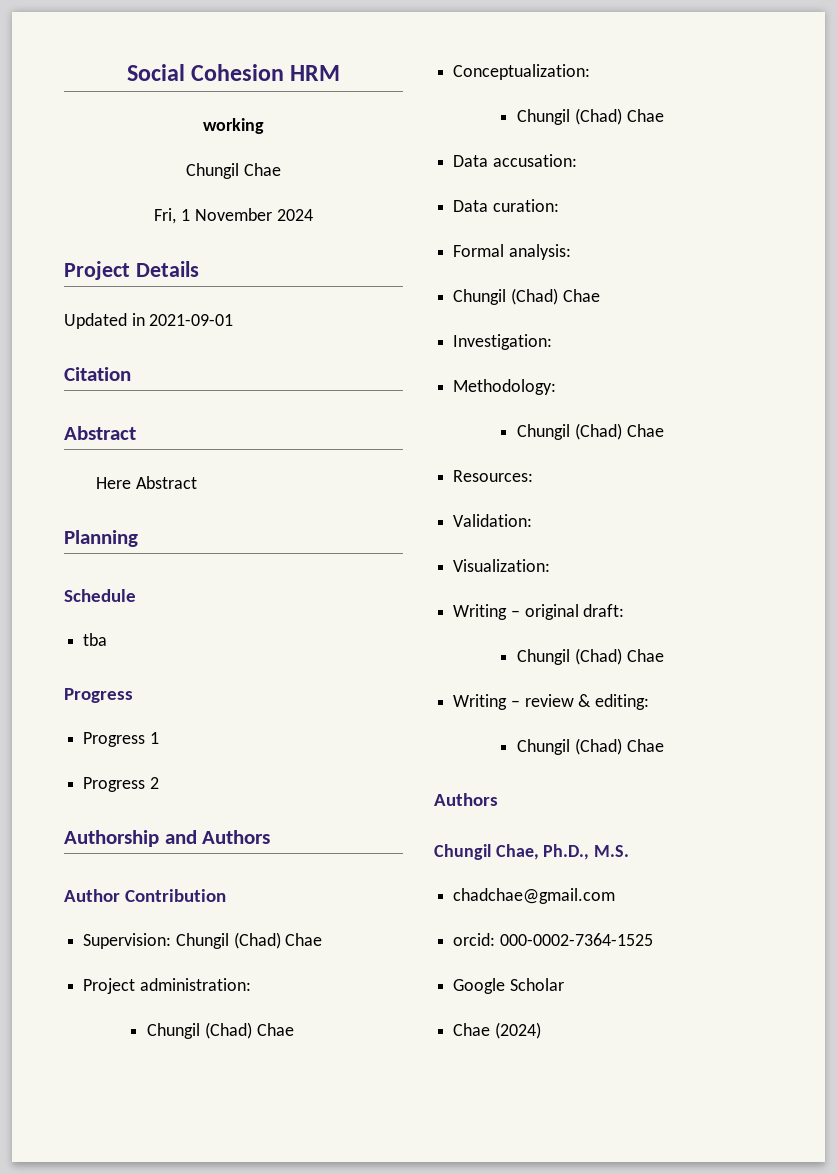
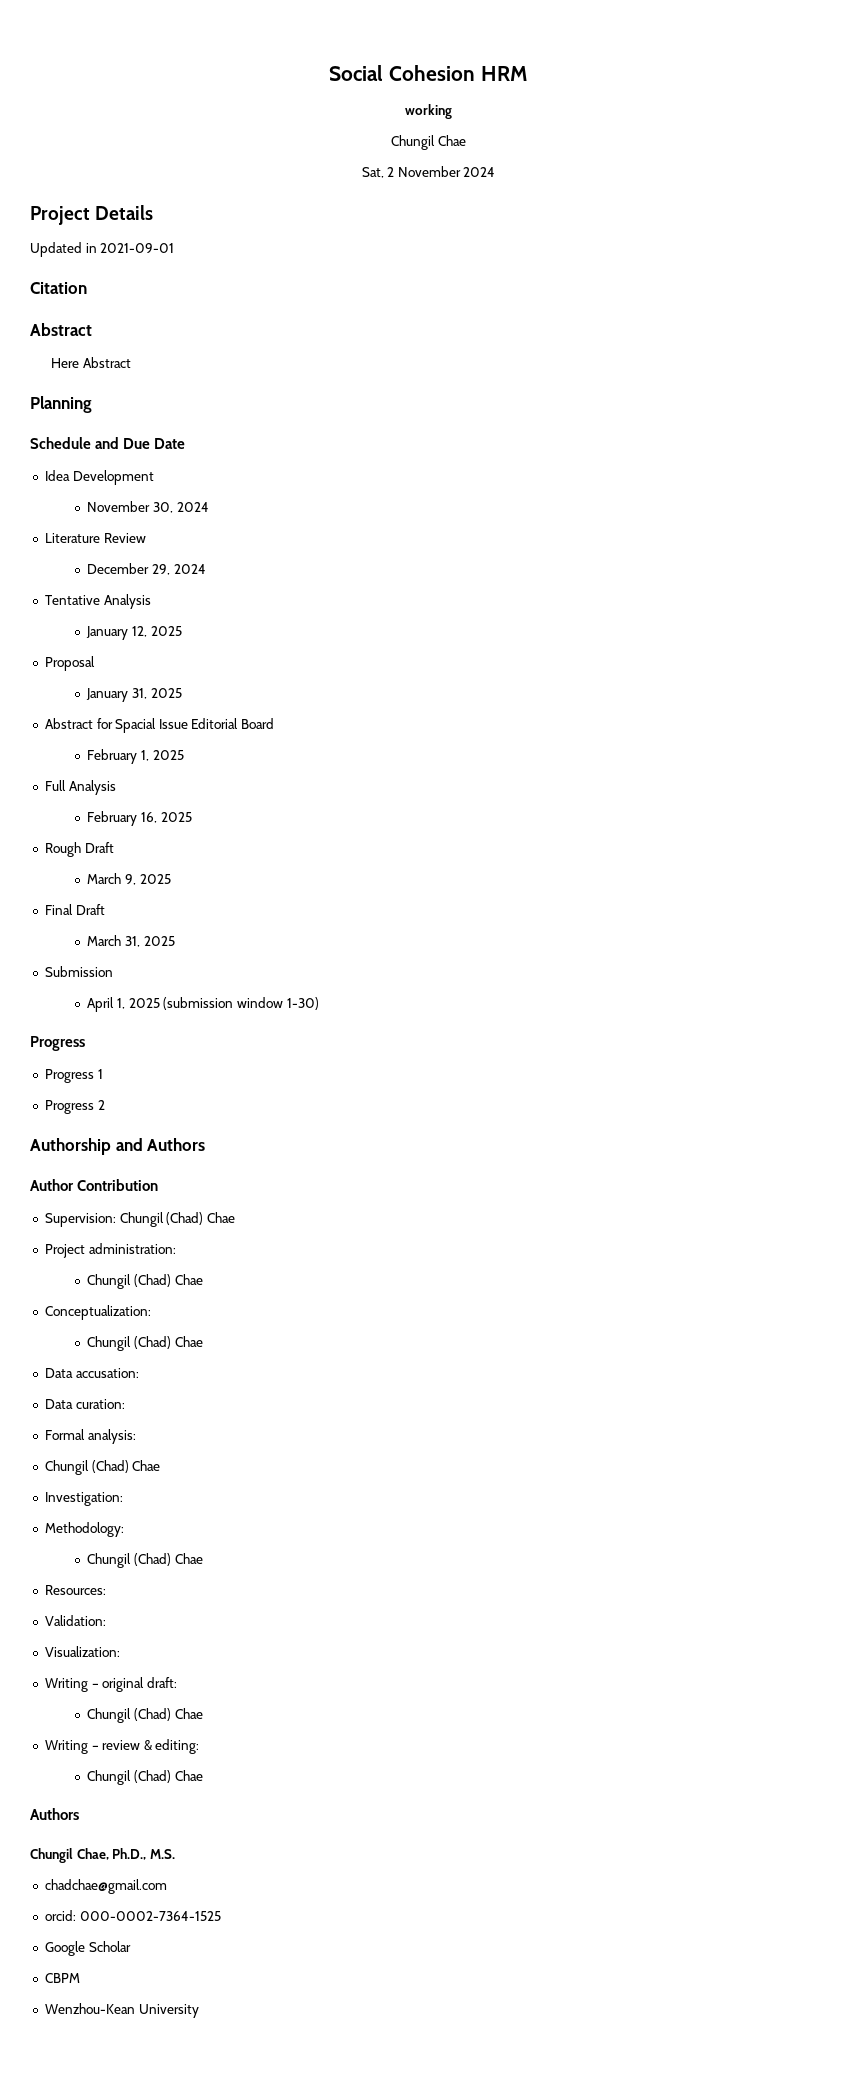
[154,208,191,224] Fri, 1 -> [361,167,395,178] Sat, 2
[83,633,108,646] // tba -> [95,437,186,449] [44,470,154,485] [87,501,209,513] [44,533,146,543] [87,563,206,575] [44,594,151,609] [86,626,182,640] [44,656,95,671] [86,688,182,702] [44,718,275,733] [87,749,184,764] [44,780,116,795] [87,811,192,826] [44,842,114,857] [87,873,171,885] [44,904,105,915] [87,935,175,947] [44,966,113,977] [87,997,319,1012] and Due Date // Idea Development // November 30, 2024 // Literature Review // December 29, 2024 // Tentative Analysis // January 12, 2025 // Proposal // January 31, 2025 // Abstract for Spacial Issue Editorial Board // February 1, 2025 // Full Analysis // February 16, 2025 // Rough Draft // March 9, 2025 // Final Draft // March 31, 2025 // Submission // April 1, 2025 (submission window 1-30)
[453,1022,541,1039] Chae (2024) -> [44,1973,80,1983] [44,2003,199,2018] CBPM // Wenzhou-Kean University

